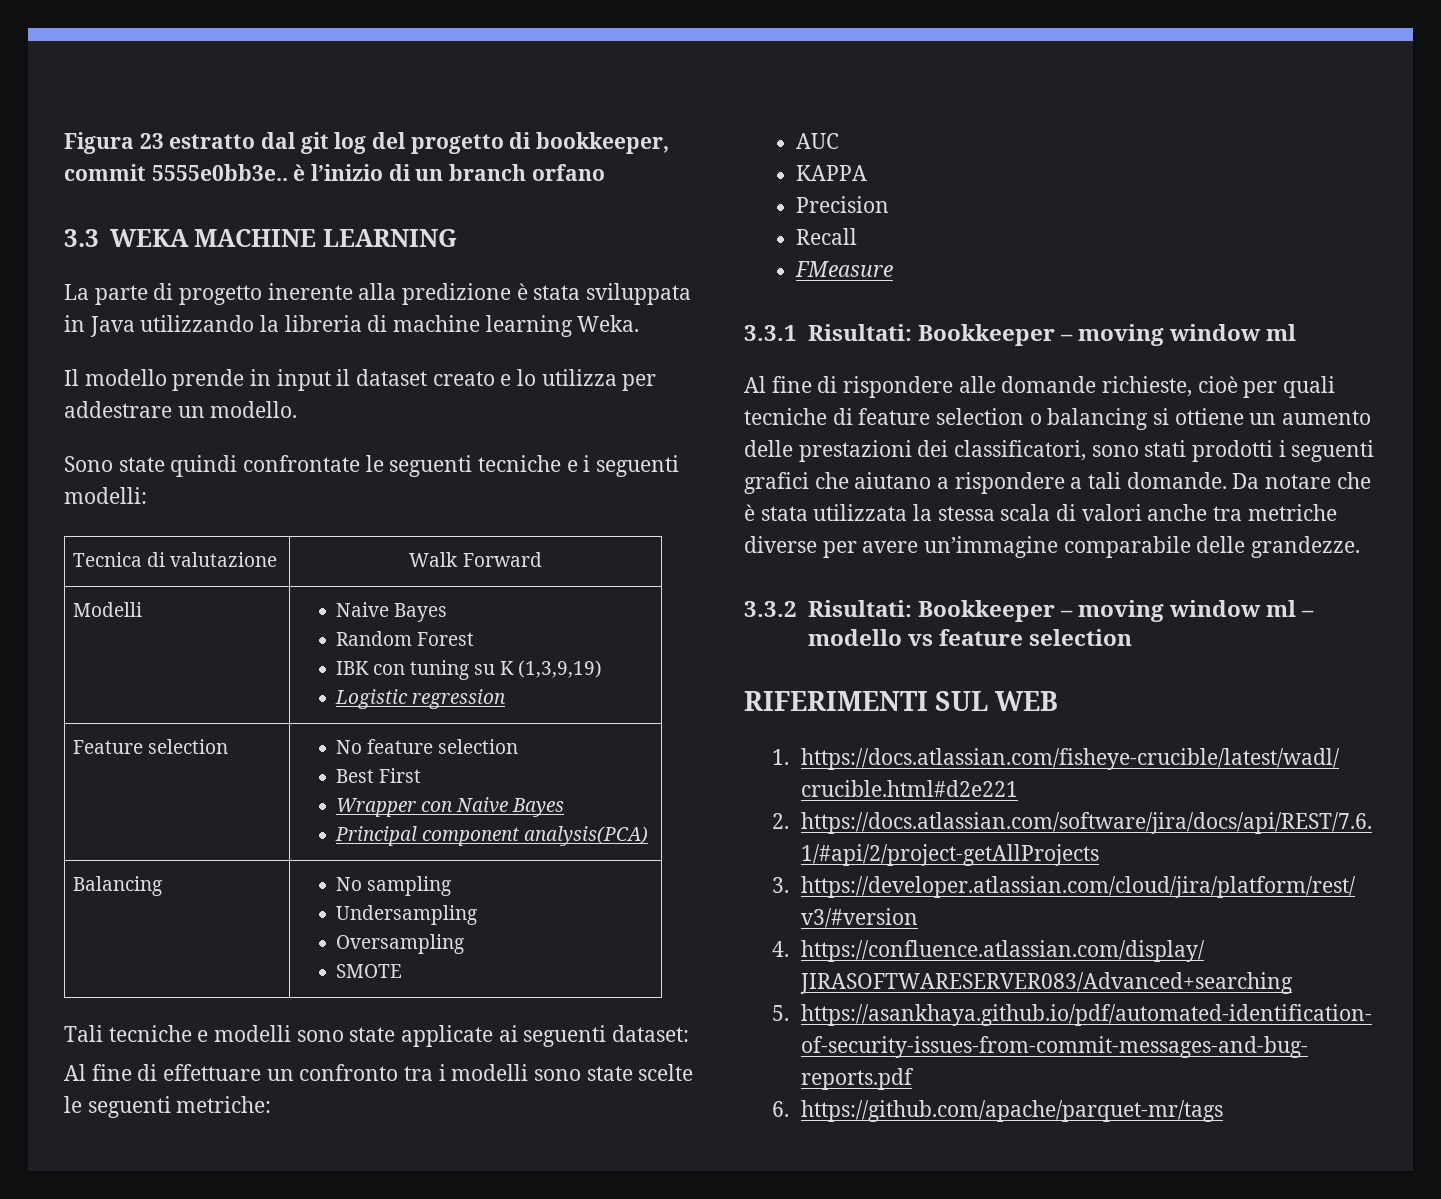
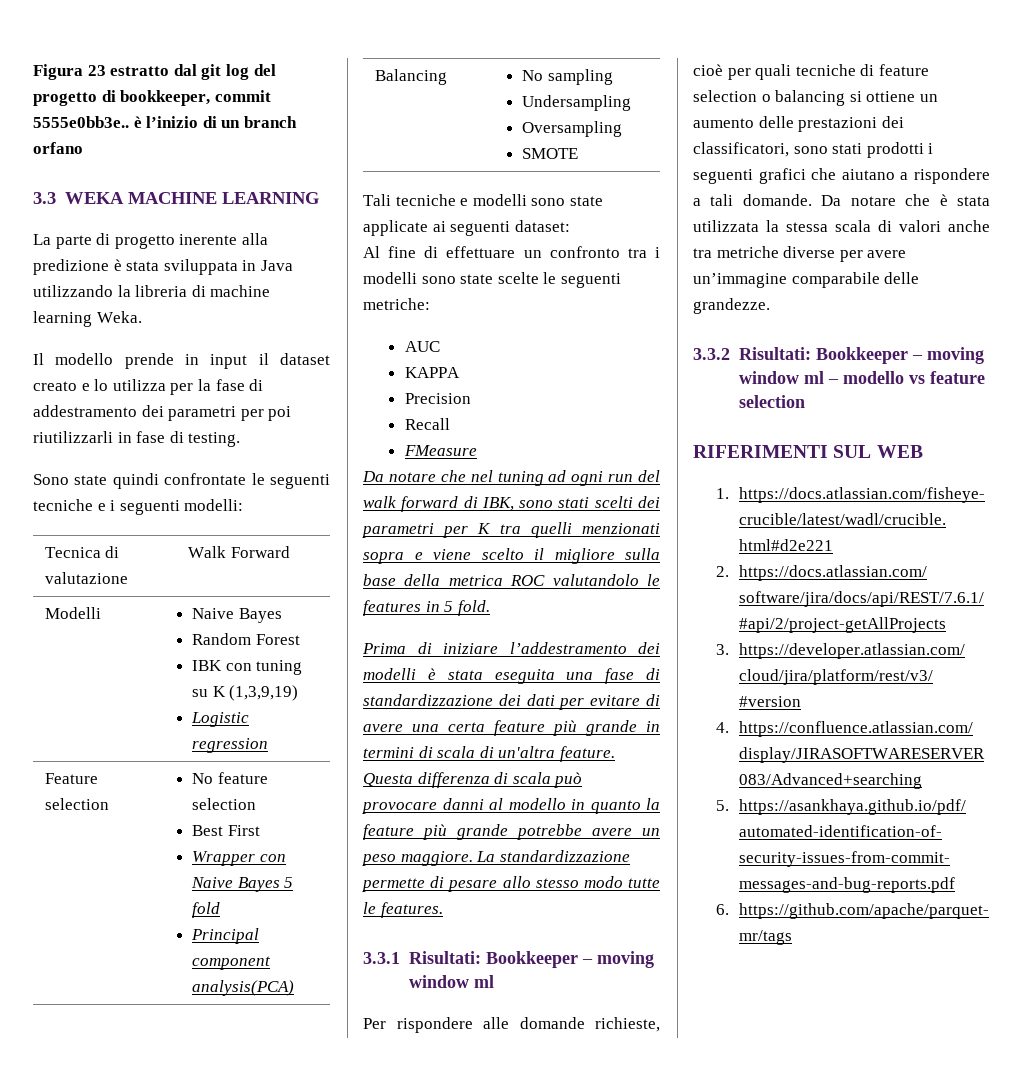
[64,401,298,418] addestrare un modello. -> [197,379,264,391] [33,405,292,421] [33,431,241,447] la fase di addestramento dei parametri per poi riutilizzarli in fase di testing.
(565, 807) none -> [284,877,294,888] [192,902,221,918] 5 fold
(893, 269) none -> [362,470,660,486] [363,496,660,512] [362,522,660,538] [363,548,660,564] [363,574,660,586] [363,600,490,616] [362,642,660,654] [363,668,660,684] [363,694,660,710] [363,720,660,736] [363,746,615,762] [363,772,583,788] [362,798,660,814] [363,824,660,840] [362,850,630,866] [362,876,660,892] [363,902,443,918] // Da notare che nel tuning ad ogni run del walk forward di IBK, sono stati scelti dei parametri per K tra quelli menzionati sopra e viene scelto il migliore sulla base della metrica ROC valutandolo le features in 5 fold. // Prima di iniziare l’addestramento dei modelli è stata eseguita una fase di standardizzazione dei dati per evitare di avere una certa feature più grande in termini di scala di un'altra feature. Questa differenza di scala può provocare danni al modello in quanto la feature più grande potrebbe avere un peso maggiore. La standardizzazione permette di pesare allo stesso modo tutte le features.
[744,376,838,393] Al fine di -> [363,1018,386,1029] Per

